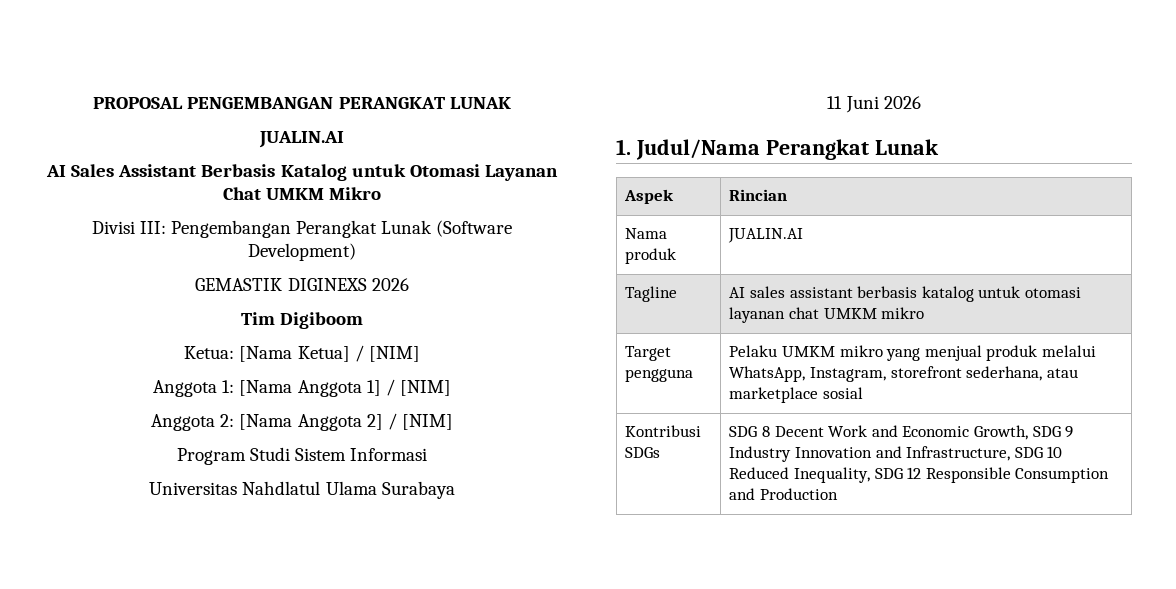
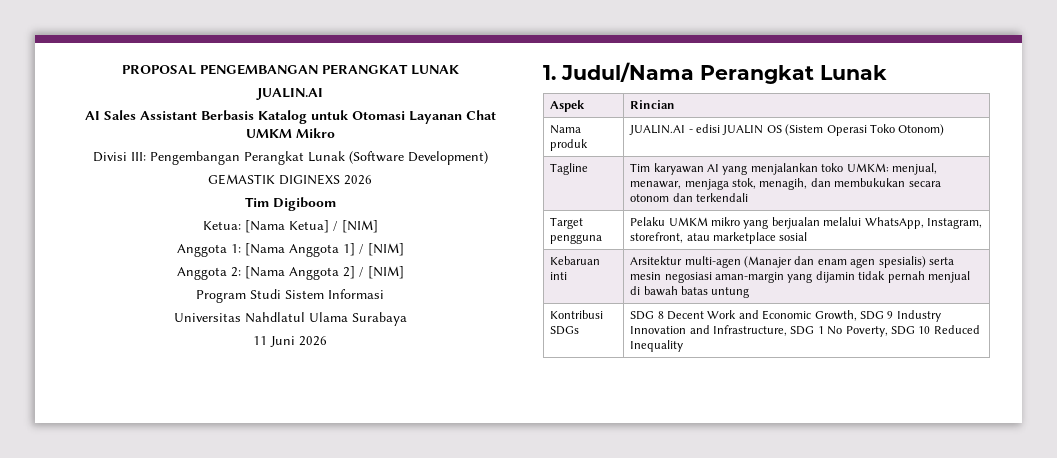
[625,286,678,302] [729,286,1081,302] [729,307,925,323] // Tagline | AI sales assistant berbasis katalog untuk otomasi layanan chat UMKM mikro -> [688,124,945,136] [550,163,589,175] [630,163,937,175] [630,178,941,190] [630,193,749,202] - edisi JUALIN OS (Sistem Operasi Toko Otonom) // Tagline | Tim karyawan AI yang menjalankan toko UMKM: menjual, menawar, menjaga stok, menagih, dan membukukan secara otonom dan terkendali
[924,345,1038,361] menjual produk -> [771,217,820,229] berjualan
[890,366,1043,381] storefront sederhana, -> [630,232,684,243] storefront,
(863, 393) none -> [550,256,601,265] [550,272,568,280] [630,256,954,268] [630,271,970,283] [630,286,750,298] // Kebaruan inti | Arsitektur multi-agen (Manajer dan enam agen spesialis) serta mesin negosiasi aman-margin yang dijamin tidak pernah menjual di bawah batas untung
[1047,446,1063,458] [729,467,1110,483] [729,488,838,500] 10 Reduced Inequality, SDG 12 Responsible Consumption and Production -> [817,325,980,337] [630,340,684,352] 1 No Poverty, SDG 10 Reduced Inequality

